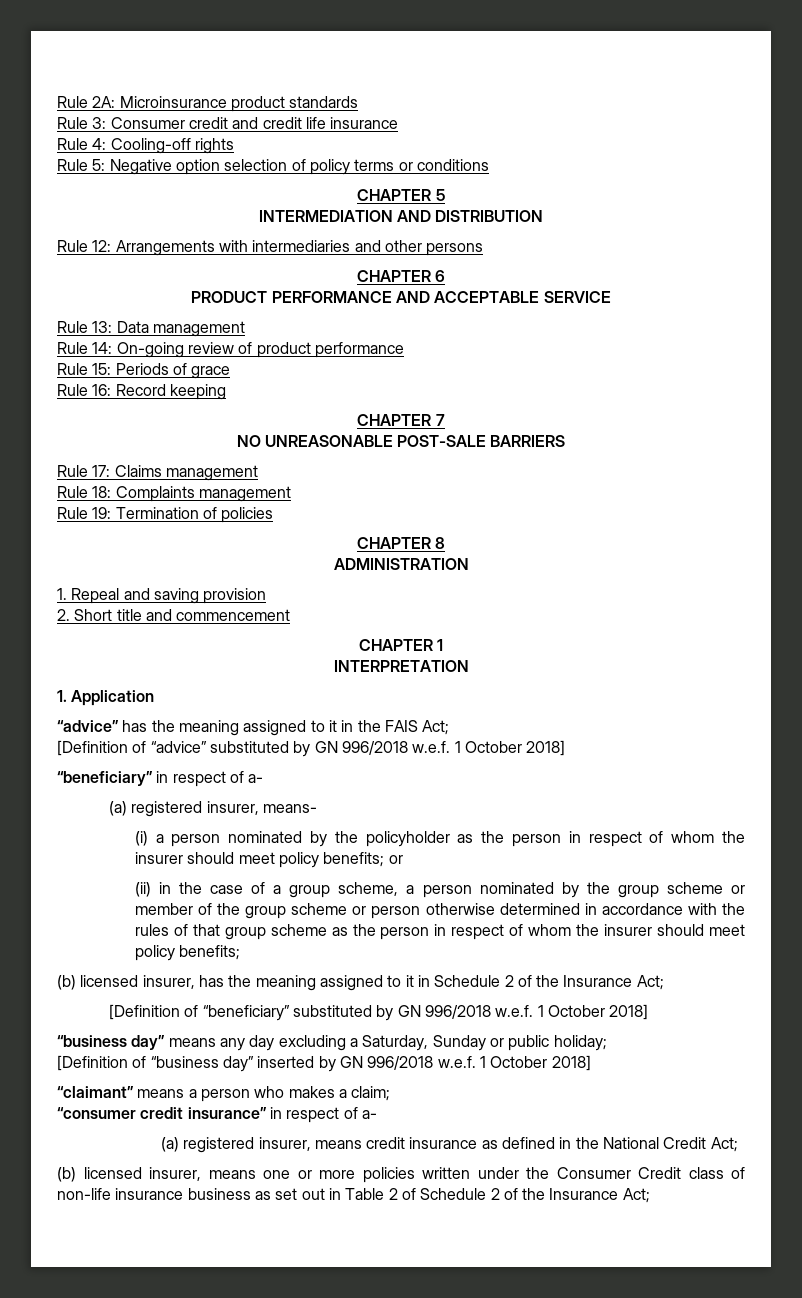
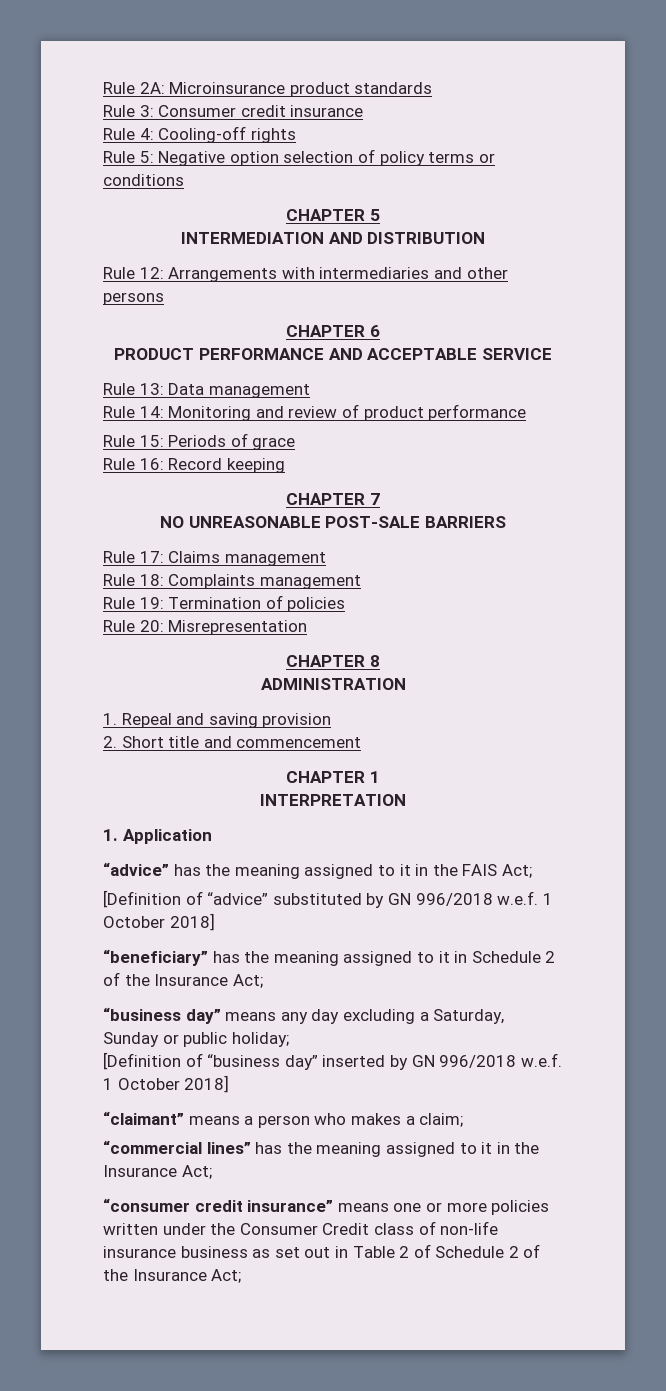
[232,117,326,129] and credit life -> (286, 111) none
[116,342,184,358] On-going -> [168,406,284,421] Monitoring and
(274, 515) none -> [103,620,308,635] // Rule 20: Misrepresentation
[156,771,264,787] [108,801,317,817] [134,831,745,847] [134,852,403,868] [134,882,746,898] [134,903,745,919] [134,924,746,940] [134,945,241,961] [57,975,195,990] in respect of a- // (a) registered insurer, means- // (i) a person nominated by the policyholder as the person in respect of whom the insurer should meet policy benefits; or // (ii) in the case of a group scheme, a person nominated by the group scheme or member of the group scheme or person otherwise determined in accordance with the rules of that group scheme as the person in respect of whom the insurer should meet policy benefits; // (b) licensed insurer, -> (208, 957) none
[108,1004,649,1021] // [Definition of “beneficiary” substituted by GN 996/2018 w.e.f. 1 October 2018] -> (263, 981) none
[57,1107,377,1123] [160,1137,738,1153] [57,1167,201,1182] “consumer credit insurance” in respect of a- // (a) registered insurer, means credit insurance as defined in the National Credit Act; // (b) licensed insurer, -> [103,1140,540,1157] [103,1165,212,1179] [103,1198,334,1212] “commercial lines” has the meaning assigned to it in the Insurance Act; // “consumer credit insurance”

